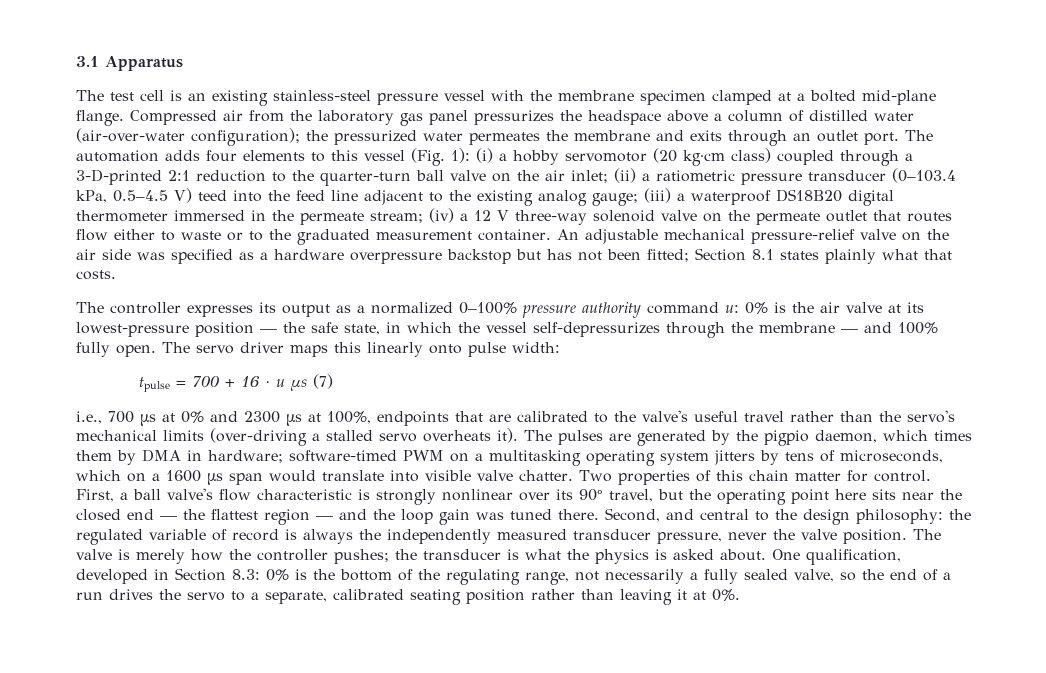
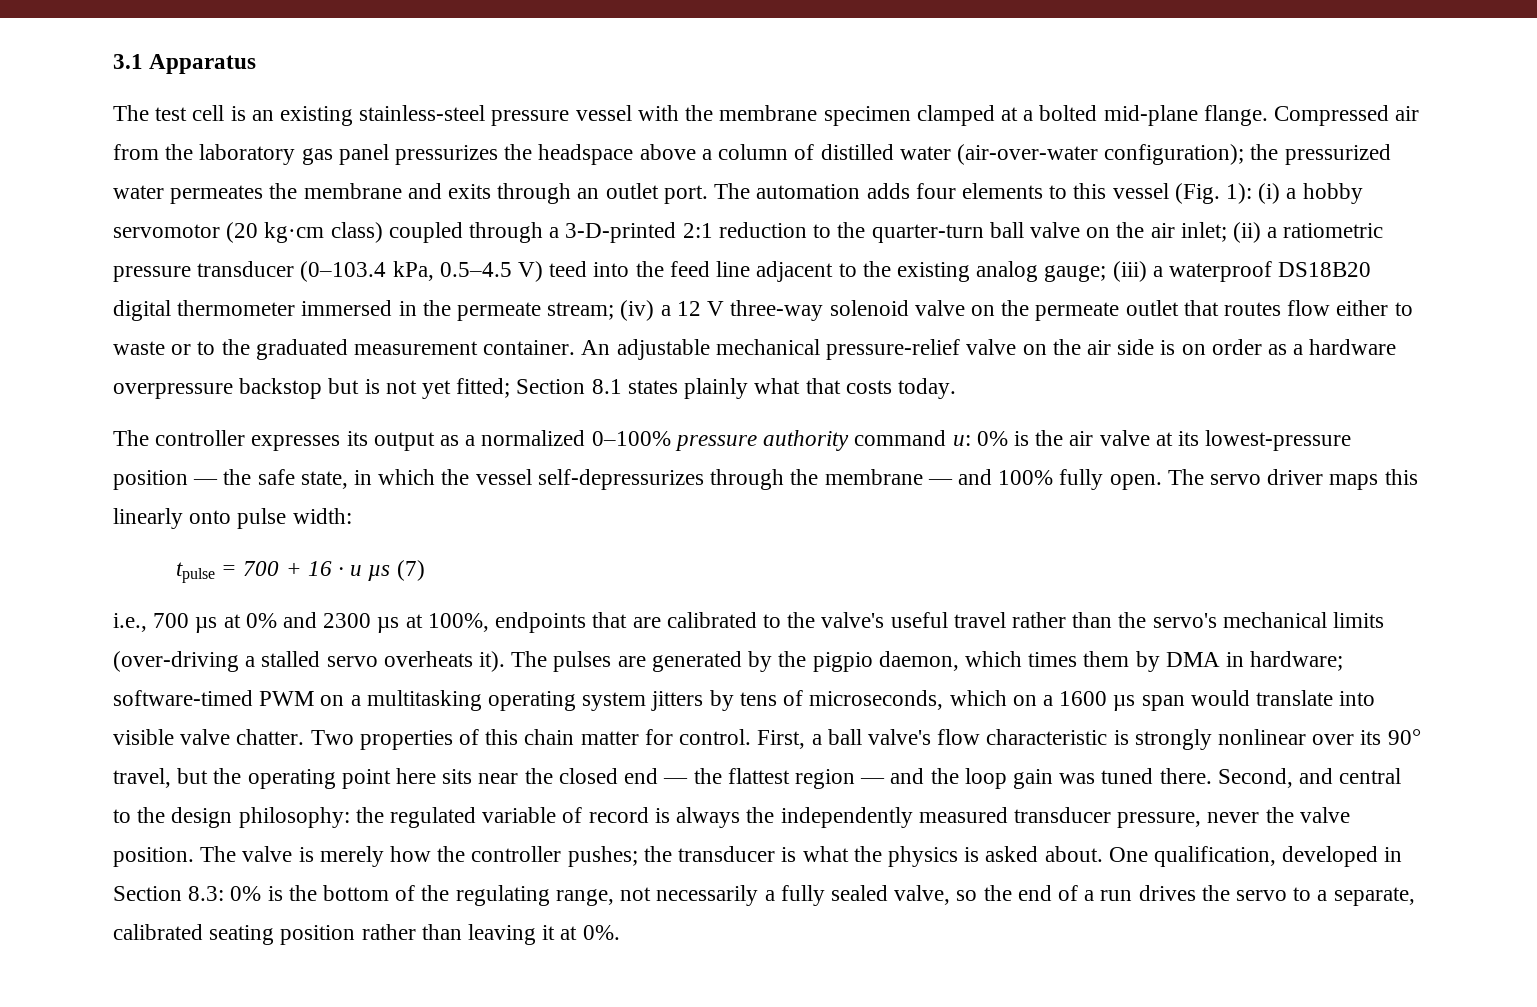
[137,249,233,264] was specified -> [1160,339,1262,355] is on order
[547,249,641,261] has not been -> [364,379,452,399] is not yet
[76,270,116,280] costs. -> [845,378,956,399] costs today.

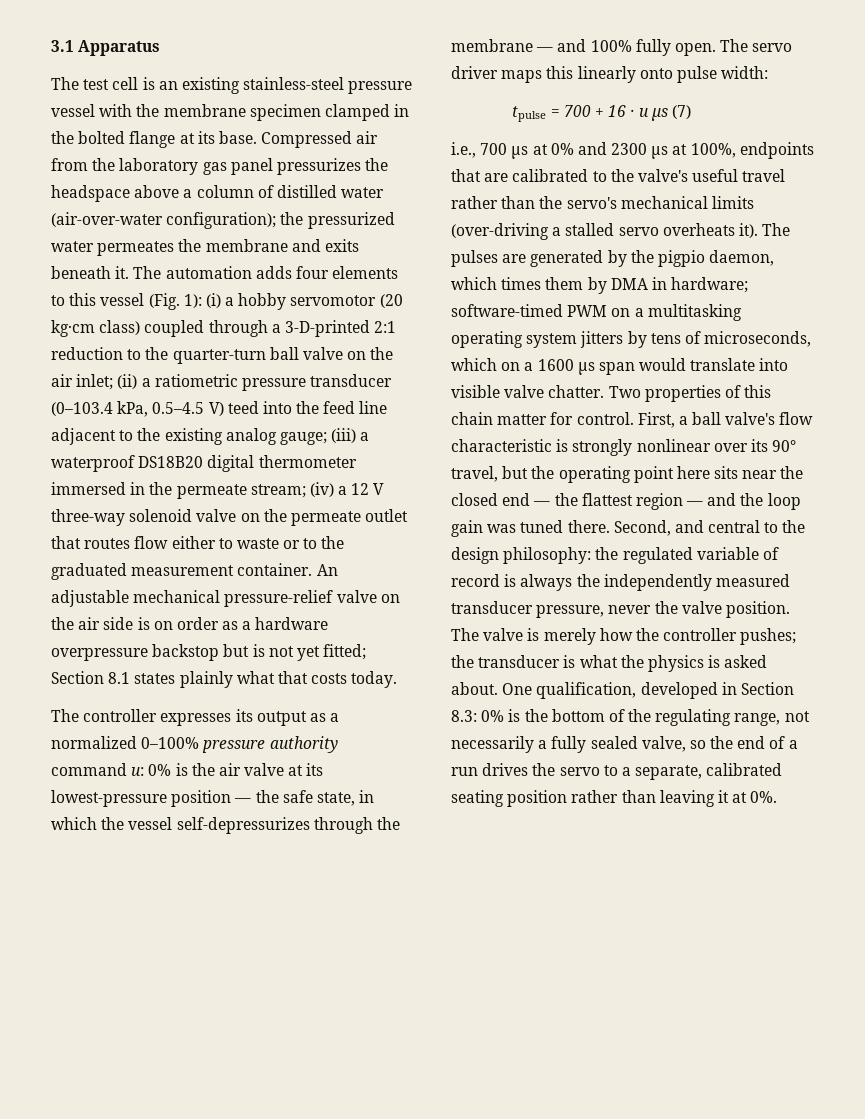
[1000,105,1268,126] at a bolted mid-plane flange. -> [394,104,410,117] [51,131,257,148] in the bolted flange at its base.
[497,183,708,204] through an outlet port. -> [51,266,130,279] beneath it.

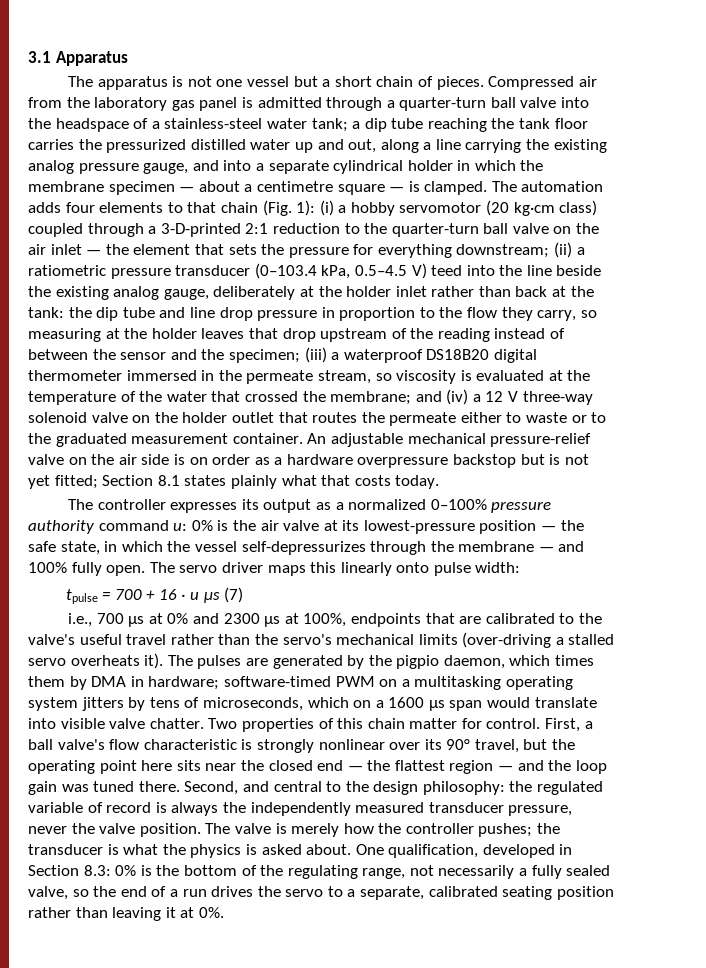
[83,77,413,94] [51,104,410,121] [51,131,257,148] test cell is an existing stainless-steel pressure vessel with the membrane specimen clamped in the bolted flange at its base. -> [97,76,484,90] apparatus is not one vessel but a short chain of pieces.
[276,158,389,175] [51,185,385,202] [51,212,395,229] [51,239,359,256] [51,266,130,279] pressurizes the headspace above a column of distilled water (air-over-water configuration); the pressurized water permeates the membrane and exits beneath it. -> [241,97,590,111] [28,118,588,132] [28,139,607,153] [28,160,544,174] [28,181,488,195] is admitted through a quarter-turn ball valve into the headspace of a stainless-steel water tank; a dip tube reaching the tank floor carries the pressurized distilled water up and out, along a line carrying the existing analog pressure gauge, and into a separate cylindrical holder in which the membrane specimen — about a centimetre square — is clamped.
[69,293,145,306] this vessel -> [187,202,258,213] that chain
[76,374,114,390] inlet; -> [50,244,550,258] inlet — the element that sets the pressure for everything downstream;
[323,401,388,414] [51,428,327,445] feed line adjacent to the existing analog gauge; -> [526,265,602,276] [28,286,594,300] [28,307,597,321] [28,328,566,342] [28,349,300,363] line beside the existing analog gauge, deliberately at the holder inlet rather than back at the tank: the dip tube and line drop pressure in proportion to the flow they carry, so measuring at the holder leaves that drop upstream of the reading instead of between the sensor and the specimen;
[250,484,306,498] stream; -> [317,370,591,384] [28,391,442,405] stream, so viscosity is evaluated at the temperature of the water that crossed the membrane; and
[290,511,361,526] permeate -> [182,412,228,423] holder
[134,536,169,549] flow -> [361,412,457,426] the permeate

